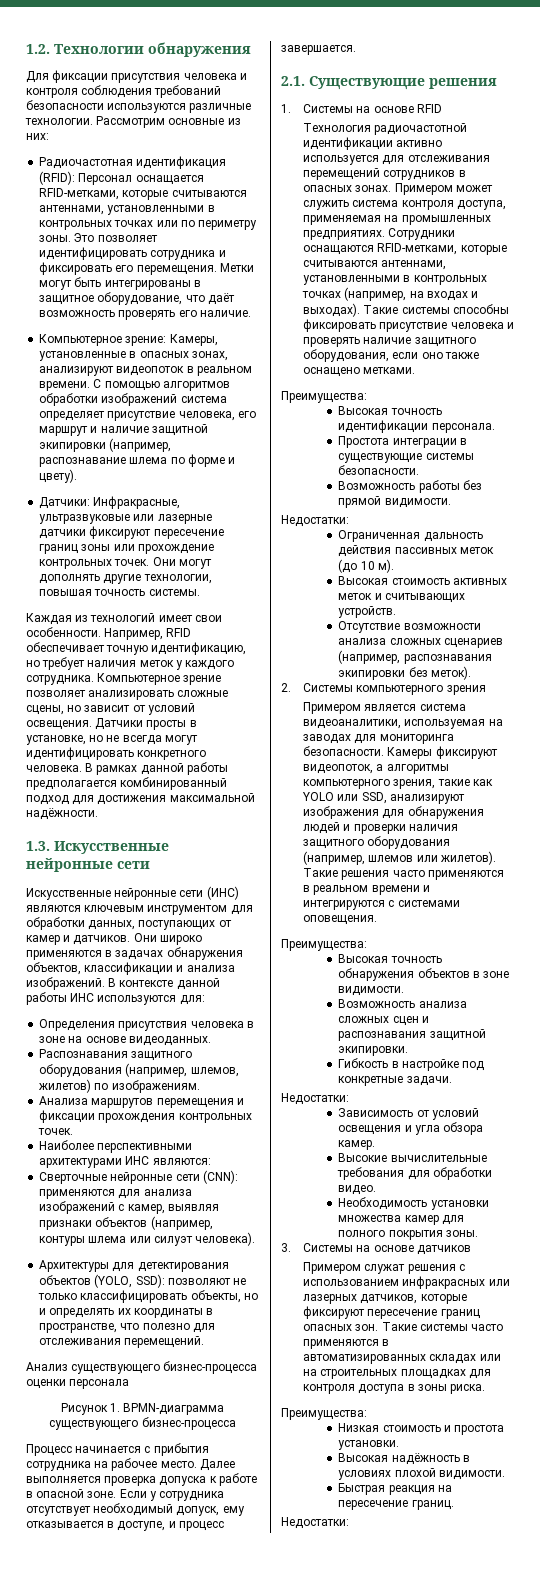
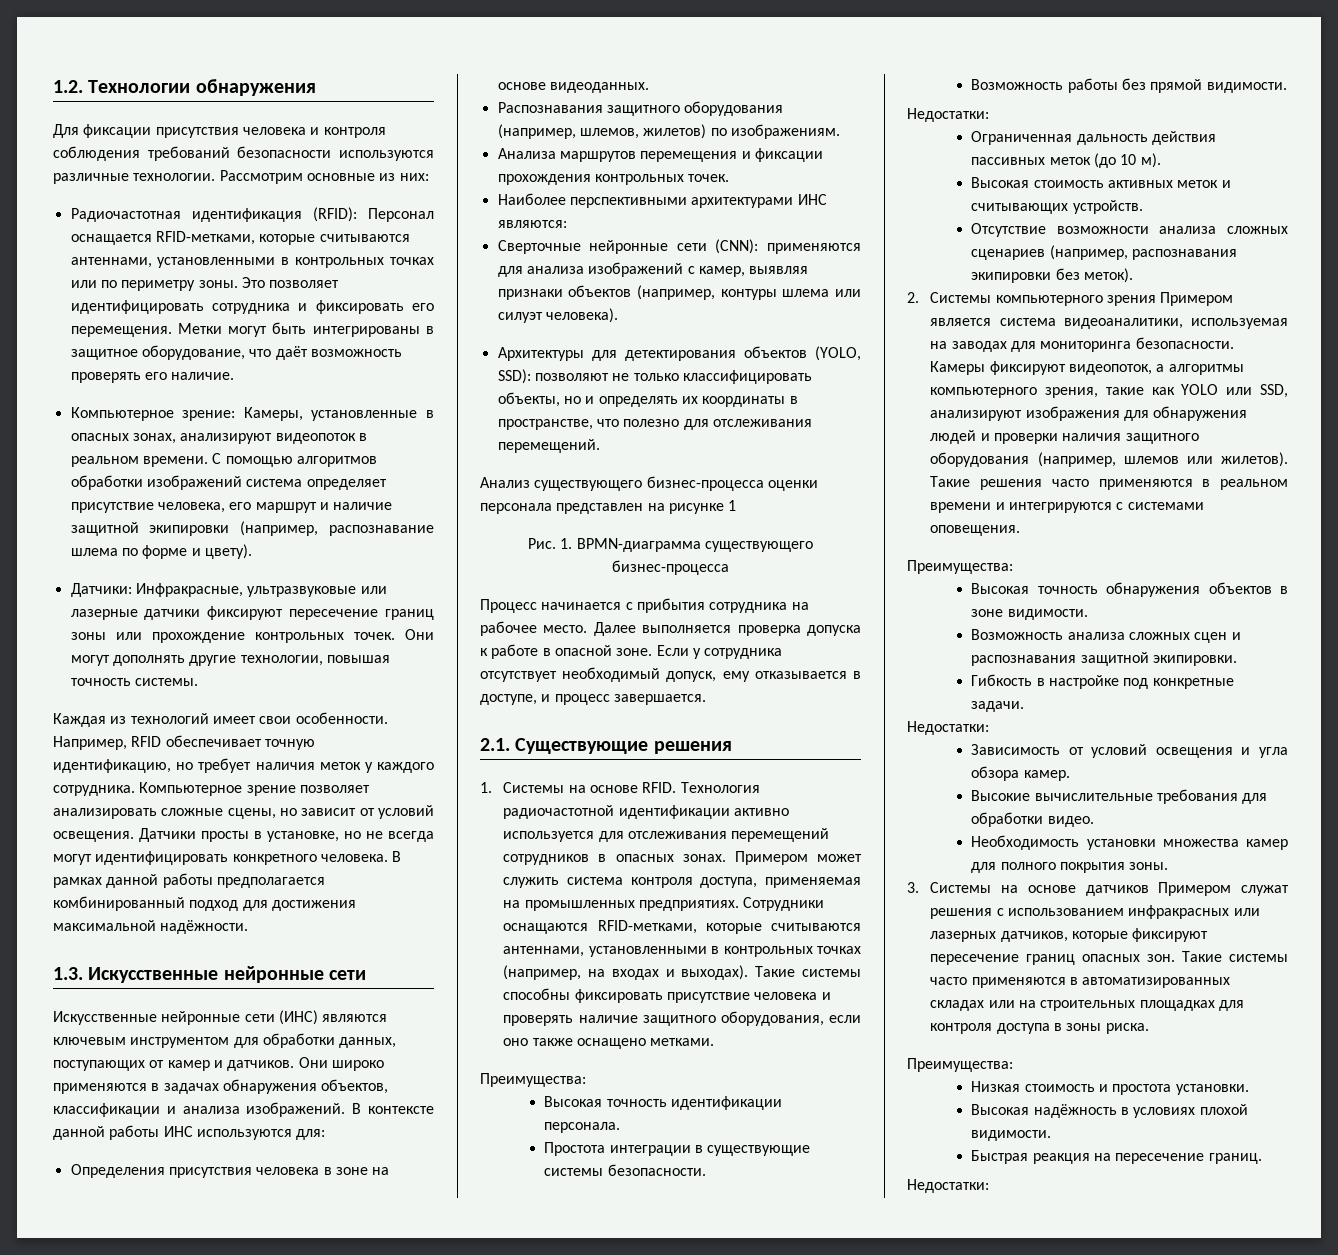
[60,1403,108,1415] // Рисунок -> [556,500,737,514] [528,538,557,549] представлен на рисунке 1 // Рис.
[416,104,442,113] RFID // -> [642,782,677,793] RFID.
(486, 690) // -> (1156, 300) none
(471, 1250) // -> (1149, 890) none

